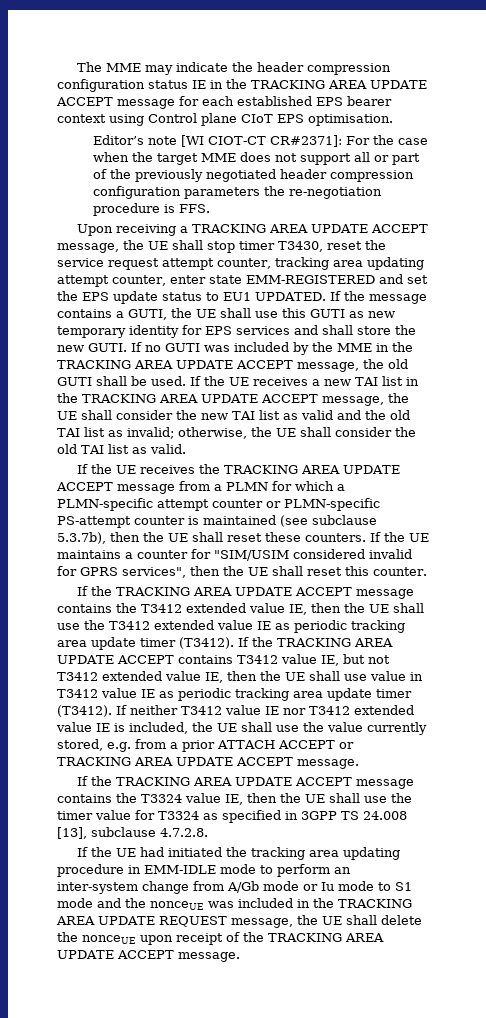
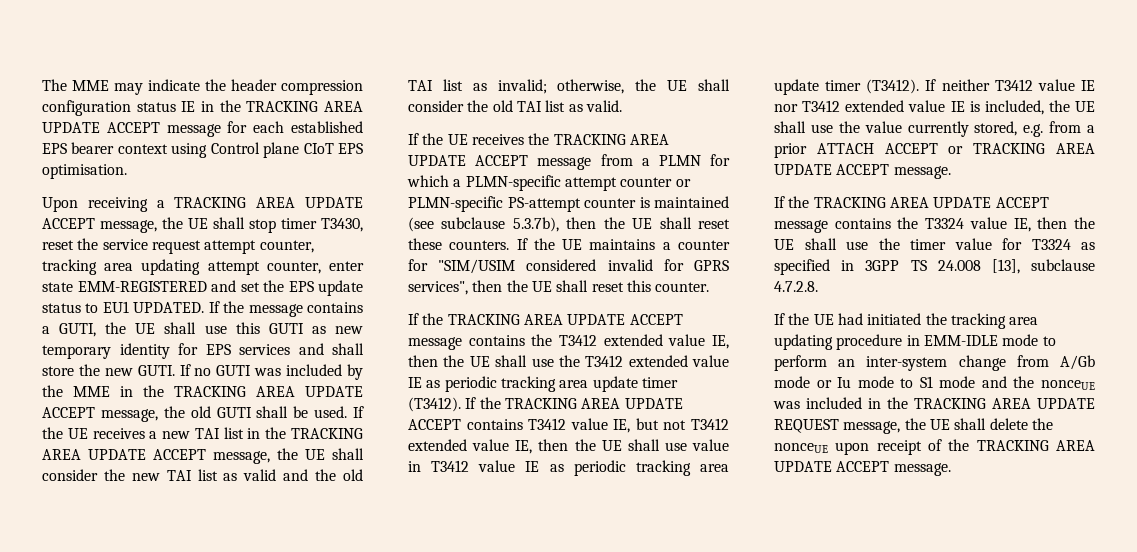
[93,135,429,147] [93,152,421,165] [93,169,415,182] [93,186,383,199] [93,203,211,216] // Editor’s note [WI CIOT-CT CR#2371]: For the case when the target MME does not support all or part of the previously negotiated header compression configuration parameters the re-negotiation procedure is FFS. -> (127, 171) none

